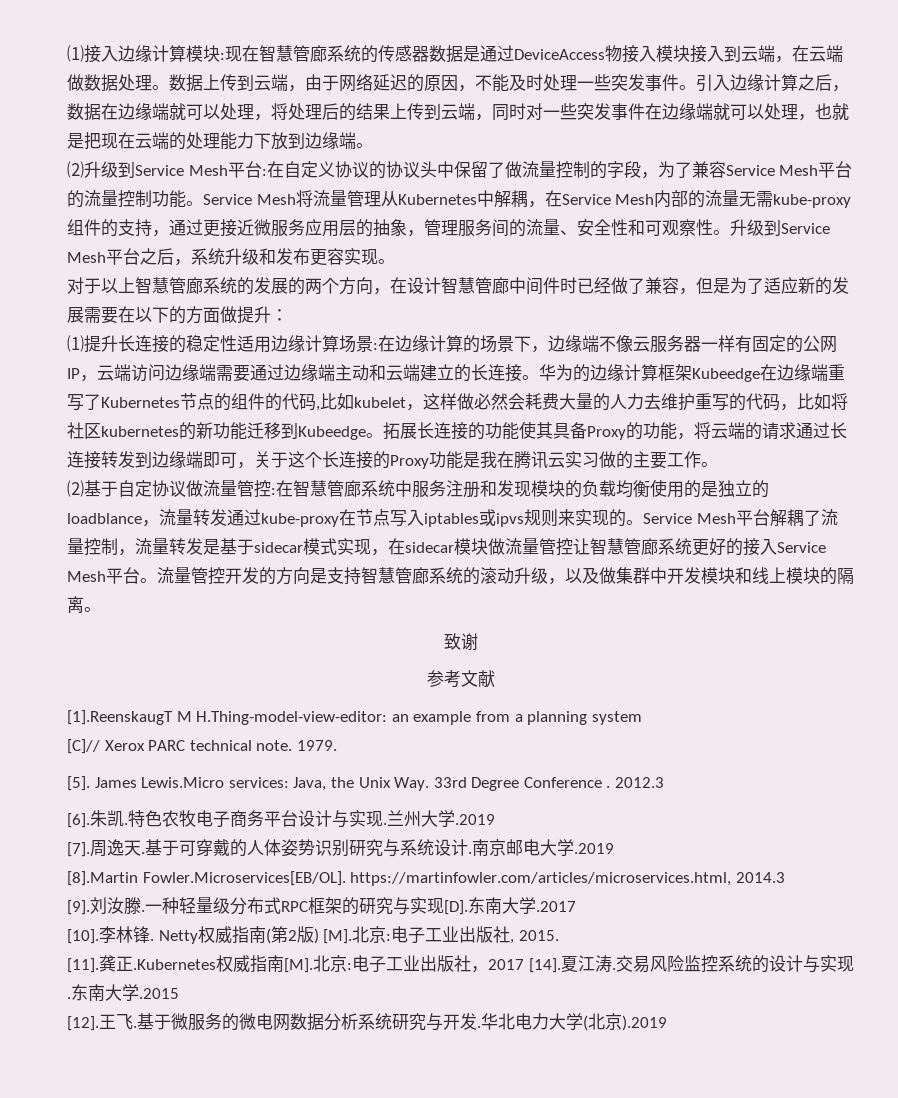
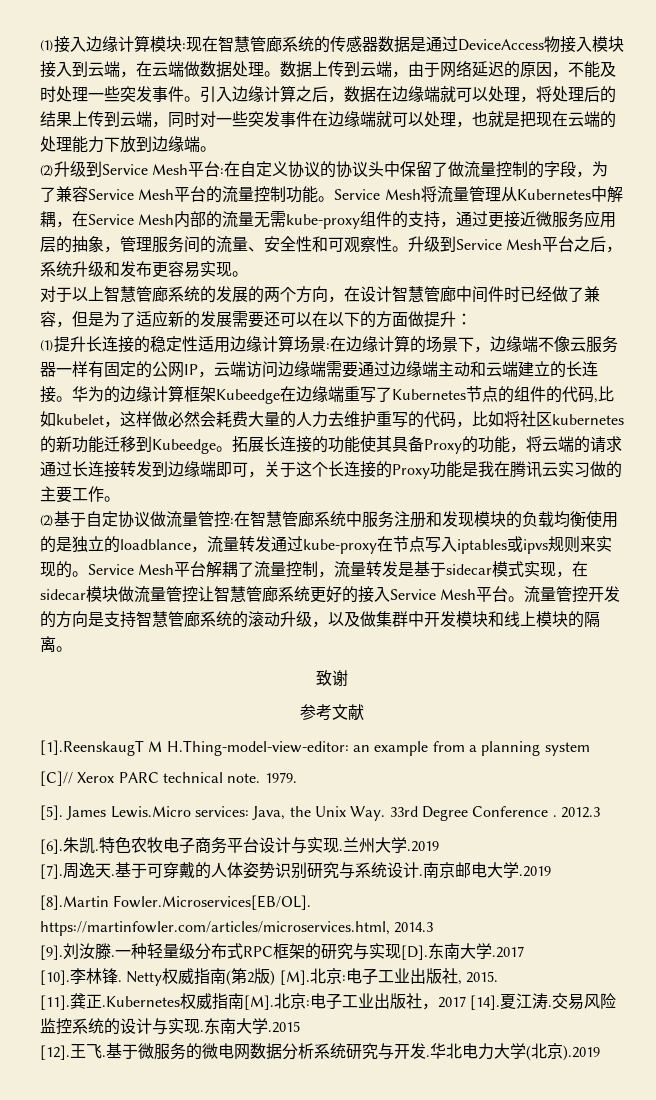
(344, 256) none -> [184,262,200,278] 易
(118, 315) none -> [264,311,312,327] 还可以

